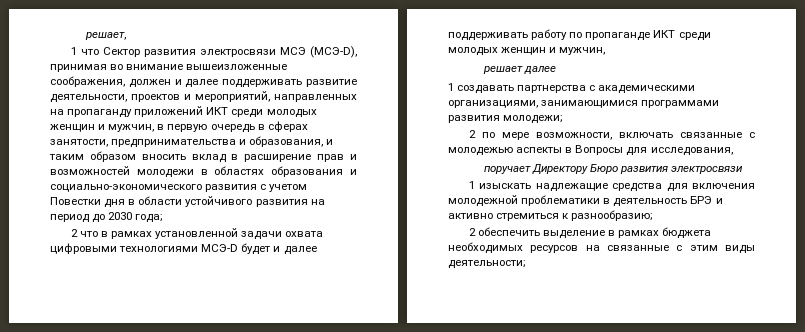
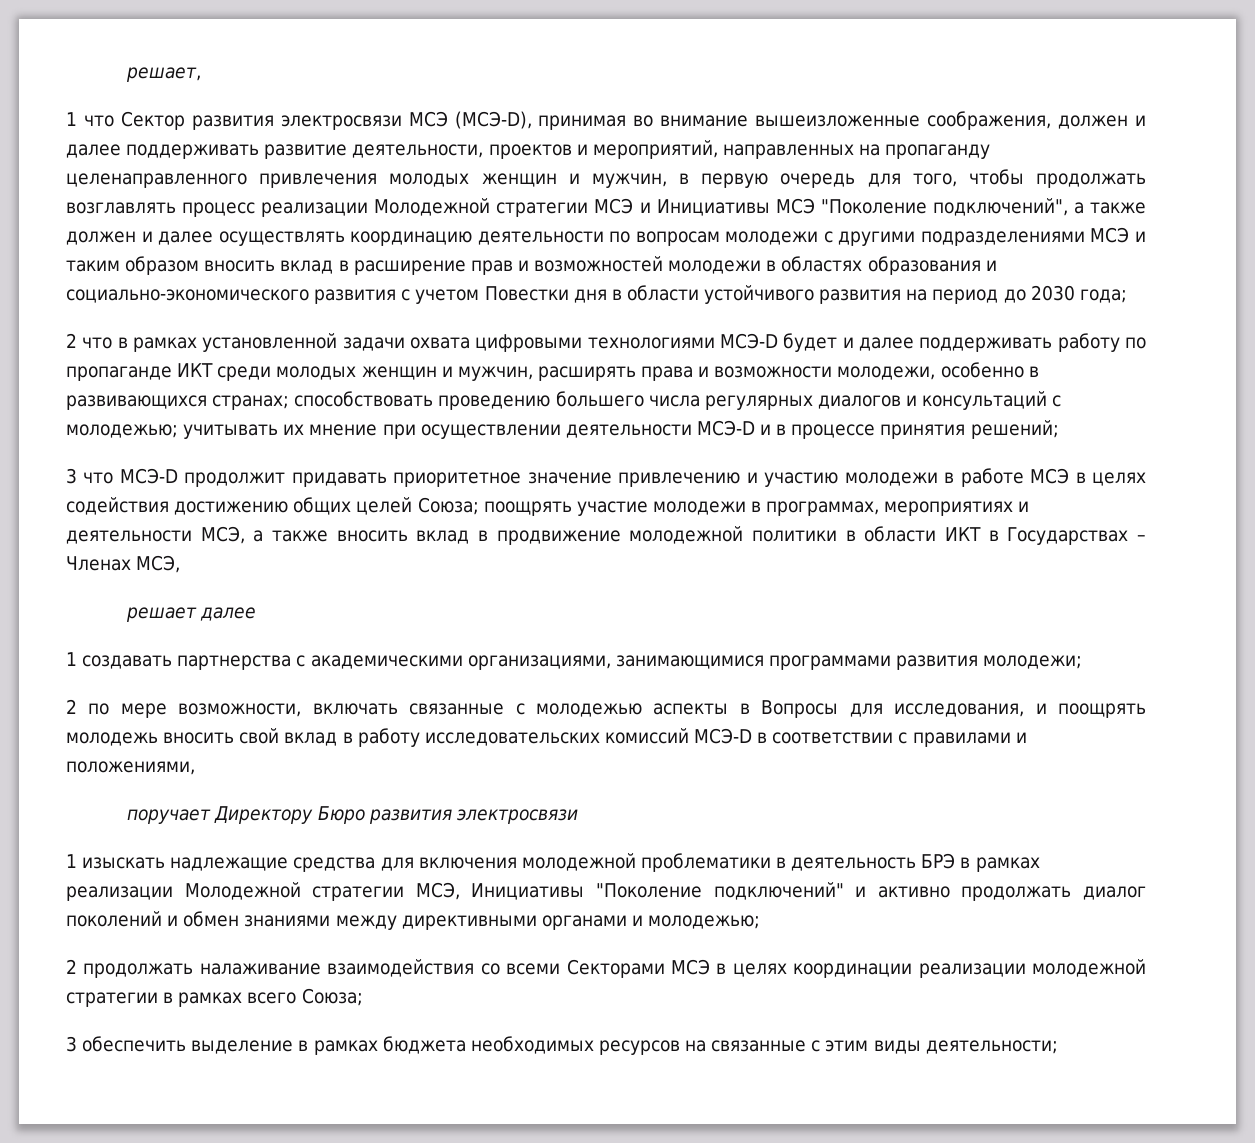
[134,106,264,118] приложений ИКТ среди -> [66,173,378,188] целенаправленного привлечения
[257,121,308,132] [50,136,324,148] в сферах занятости, предпринимательства и образования, -> [867,169,1146,188] [66,198,1147,217] [66,227,1130,246] для того, чтобы продолжать возглавлять процесс реализации Молодежной стратегии МСЭ и Инициативы МСЭ "Поколение подключений", а также должен и далее осуществлять координацию деятельности по вопросам молодежи с другими подразделениями МСЭ
(606, 51) none -> [537,362,1039,381] [66,391,1062,410] [66,420,1059,439] [66,468,1147,487] [66,497,1030,516] [66,526,1146,545] [66,555,181,573] расширять права и возможности молодежи, особенно в развивающихся странах; способствовать проведению большего числа регулярных диалогов и консультаций с молодежью; учитывать их мнение при осуществлении деятельности МСЭ-D и в процессе принятия решений; // 3 что МСЭ-D продолжит придавать приоритетное значение привлечению и участию молодежи в работе МСЭ в целях содействия достижению общих целей Союза; поощрять участие молодежи в программах, мероприятиях и деятельности МСЭ, а также вносить вклад в продвижение молодежной политики в области ИКТ в Государствах – Членах МСЭ,
(733, 151) none -> [1035,703,1146,718] [66,728,1027,747] [66,761,195,775] и поощрять молодежь вносить свой вклад в работу исследовательских комиссий МСЭ-D в соответствии с правилами и положениями,
[715,198,723,204] [448,210,654,221] [468,228,476,236] и активно стремиться к разнообразию; // 2 -> [960,857,1040,872] [66,882,1147,901] [66,911,761,930] [66,959,1146,978] [66,988,363,1007] [66,1036,77,1052] в рамках реализации Молодежной стратегии МСЭ, Инициативы "Поколение подключений" и активно продолжать диалог поколений и обмен знаниями между директивными органами и молодежью; // 2 продолжать налаживание взаимодействия со всеми Секторами МСЭ в целях координации реализации молодежной стратегии в рамках всего Союза; // 3

